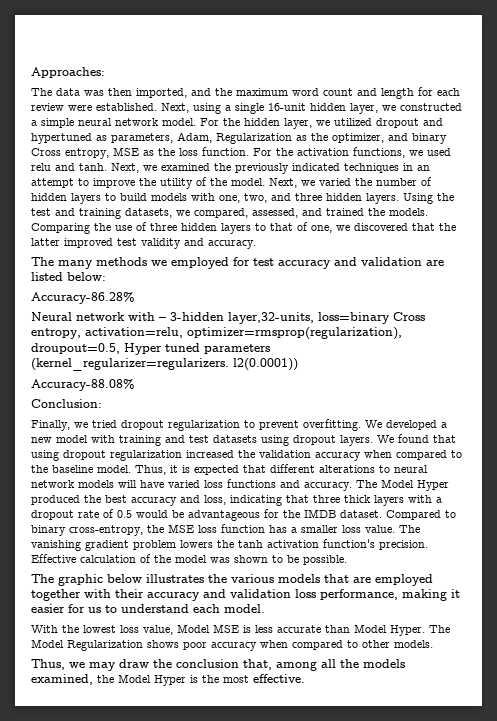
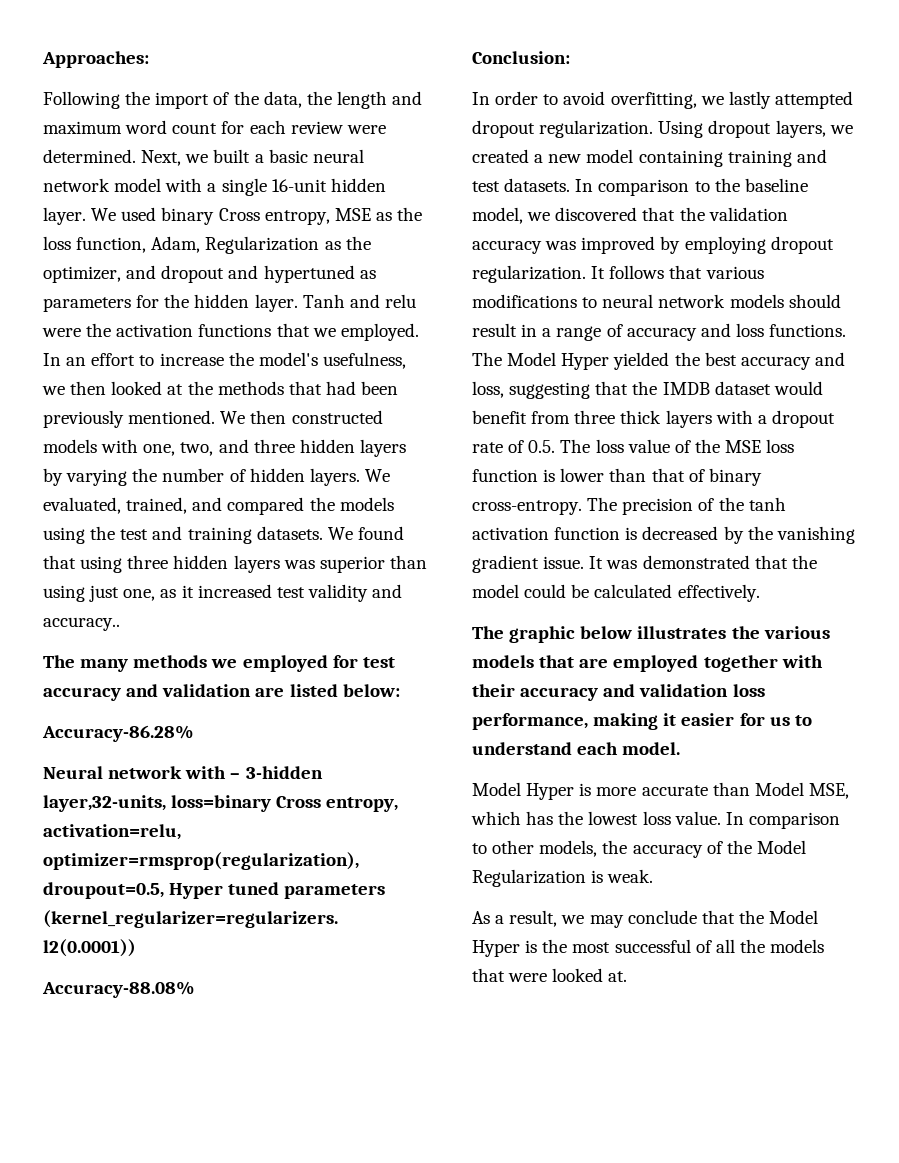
[31,88,232,98] The data was then imported, and the -> [43,91,423,109] Following the import of the data, the length and
[357,88,414,99] and length -> (218, 128) none
[96,103,462,114] [31,118,443,129] [31,132,408,144] established. Next, using a single 16-unit hidden layer, we constructed a simple neural network model. For the hidden layer, we utilized dropout and hypertuned as parameters, Adam, Regularization as the optimizer, and -> [43,149,364,166] [43,178,386,196] [43,207,157,225] determined. Next, we built a basic neural network model with a single 16-unit hidden layer. We used
[202,147,451,158] [31,163,430,174] [31,177,432,189] [31,193,147,204] function. For the activation functions, we used relu and tanh. Next, we examined the previously indicated techniques in an attempt to improve the utility of the model. Next, we varied the number of hidden layers to build -> [76,236,371,254] [43,265,376,283] [43,294,416,312] [42,323,419,341] [43,352,406,369] [42,381,399,395] [43,410,383,428] function, Adam, Regularization as the optimizer, and dropout and hypertuned as parameters for the hidden layer. Tanh and relu were the activation functions that we employed. In an effort to increase the model's usefulness, we then looked at the methods that had been previously mentioned. We then constructed
[366,193,454,204] [31,208,428,219] [31,222,456,234] [31,238,113,248] layers. Using the test and training datasets, we compared, assessed, and trained the models. Comparing the use of three hidden layers to that of one, we discovered that the latter improved -> [359,439,406,457] [43,468,390,486] [43,497,394,515] [43,526,404,544] [43,555,427,573] [43,584,272,602] layers by varying the number of hidden layers. We evaluated, trained, and compared the models using the test and training datasets. We found that using three hidden layers was superior than using just one, as it increased
[208,240,256,249] accuracy. -> [43,617,120,631] accuracy..
[31,419,437,431] Finally, we tried dropout regularization to prevent overfitting. We developed -> [472,91,853,109] [472,120,853,138] [472,149,529,163] In order to avoid overfitting, we lastly attempted dropout regularization. Using dropout layers, we created
[91,435,115,443] with -> [638,150,723,167] containing
[213,434,456,446] [31,450,462,461] [31,464,428,475] [31,479,352,491] datasets using dropout layers. We found that using dropout regularization increased the validation accuracy when compared to the baseline model. Thus, it is expected that different alterations to neural network models will have varied loss functions and accuracy. -> [504,178,808,196] [472,207,788,224] [472,236,834,254] [472,265,764,283] [472,294,841,308] [472,323,847,341] datasets. In comparison to the baseline model, we discovered that the validation accuracy was improved by employing dropout regularization. It follows that various modifications to neural network models should result in a range of accuracy and loss functions.
[31,495,80,505] produced -> [613,352,670,370] yielded
[230,495,309,506] indicating that -> [509,381,823,399] [472,410,571,424] suggesting that the IMDB dataset would benefit from
[117,509,456,521] [31,524,420,536] [31,539,428,551] [31,554,347,565] 0.5 would be advantageous for the IMDB dataset. Compared to binary cross-entropy, the MSE loss function has a smaller loss value. The vanishing gradient problem lowers the tanh activation function's precision. Effective calculation of the model was shown to be possible. -> [528,439,795,453] [472,468,762,486] [472,497,786,515] [472,526,855,544] [472,555,817,573] [472,584,760,602] 0.5. The loss value of the MSE loss function is lower than that of binary cross-entropy. The precision of the tanh activation function is decreased by the vanishing gradient issue. It was demonstrated that the model could be calculated effectively.
[31,624,450,636] [31,639,433,651] [31,659,405,671] [31,674,93,685] With the lowest loss value, Model MSE is less accurate than Model Hyper. The Model Regularization shows poor accuracy when compared to other models. // Thus, we may draw the conclusion that, among all the models examined, -> [472,782,849,800] [471,811,840,829] [472,840,806,858] [472,869,654,887] [472,910,735,928] Model Hyper is more accurate than Model MSE, which has the lowest loss value. In comparison to other models, the accuracy of the Model Regularization is weak. // As a result, we may conclude that
[253,674,305,683] effective. -> [614,939,825,953] [472,968,628,982] successful of all the models that were looked at.

